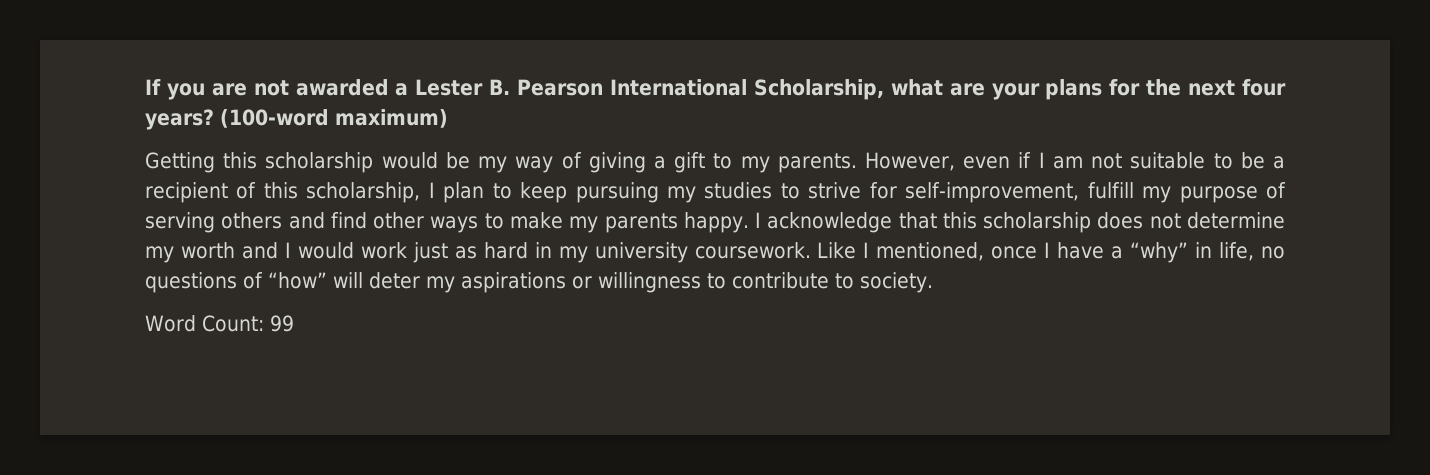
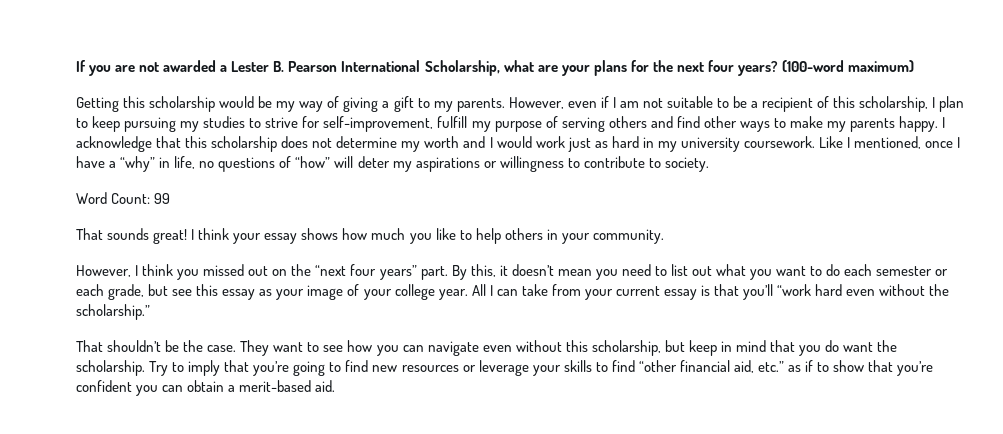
(294, 323) none -> [76,228,664,244] [76,264,949,280] [76,284,950,300] [76,304,150,320] [76,340,898,356] [76,360,934,376] [76,380,336,396] // That sounds great! I think your essay shows how much you like to help others in your community. // However, I think you missed out on the “next four years” part. By this, it doesn’t mean you need to list out what you want to do each semester or each grade, but see this essay as your image of your college year. All I can take from your current essay is that you’ll “work hard even without the scholarship.” // That shouldn’t be the case. They want to see how you can navigate even without this scholarship, but keep in mind that you do want the scholarship. Try to imply that you’re going to find new resources or leverage your skills to find “other financial aid, etc.” as if to show that you’re confident you can obtain a merit-based aid.

